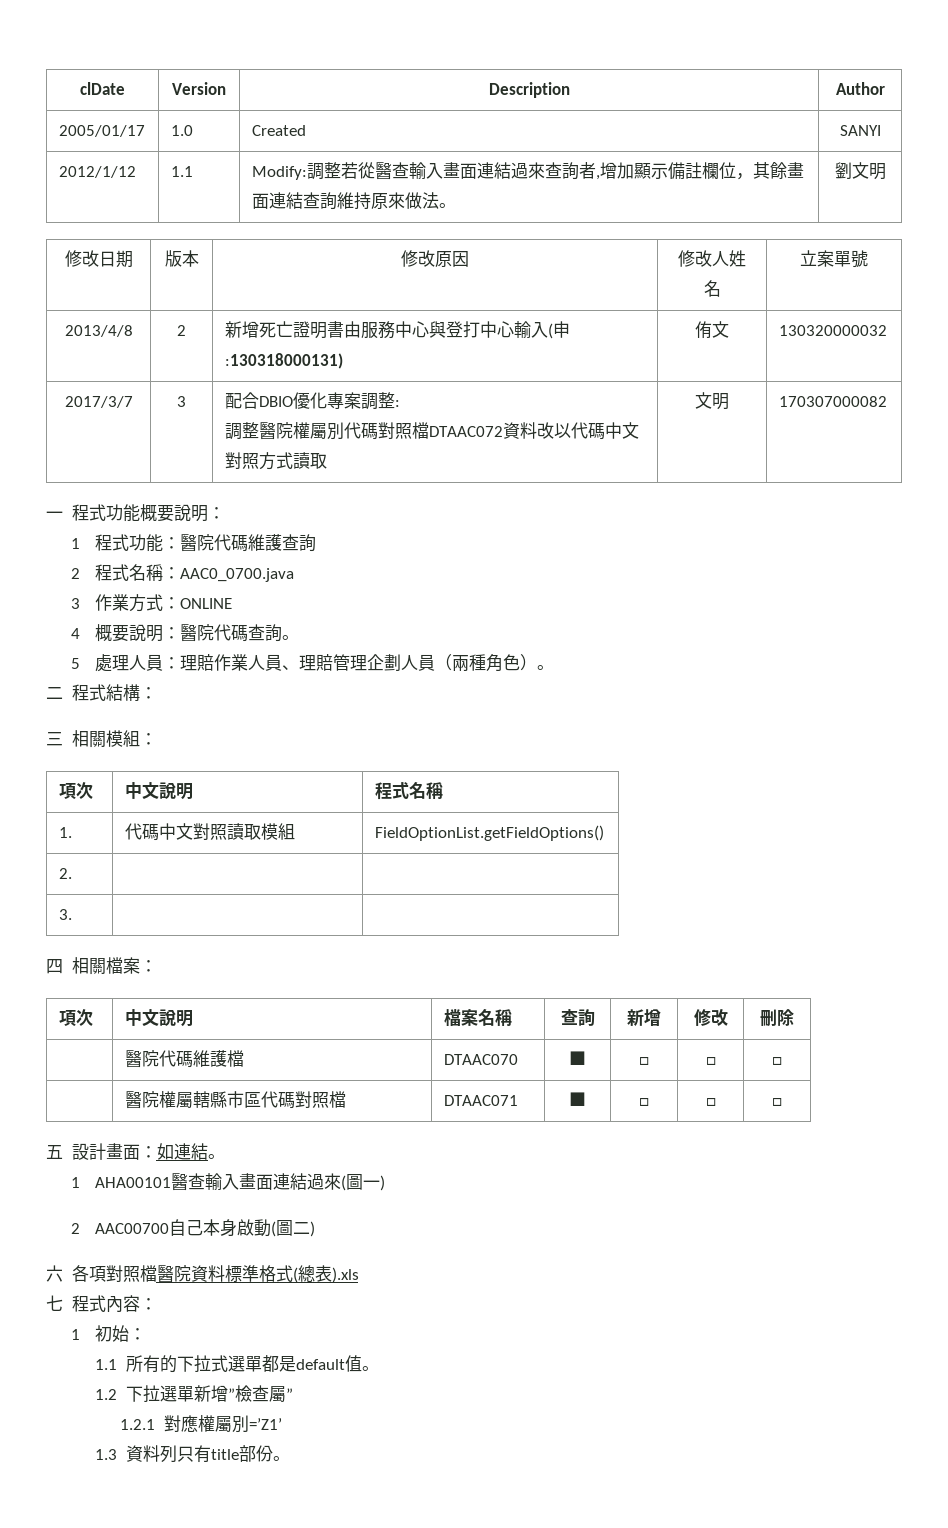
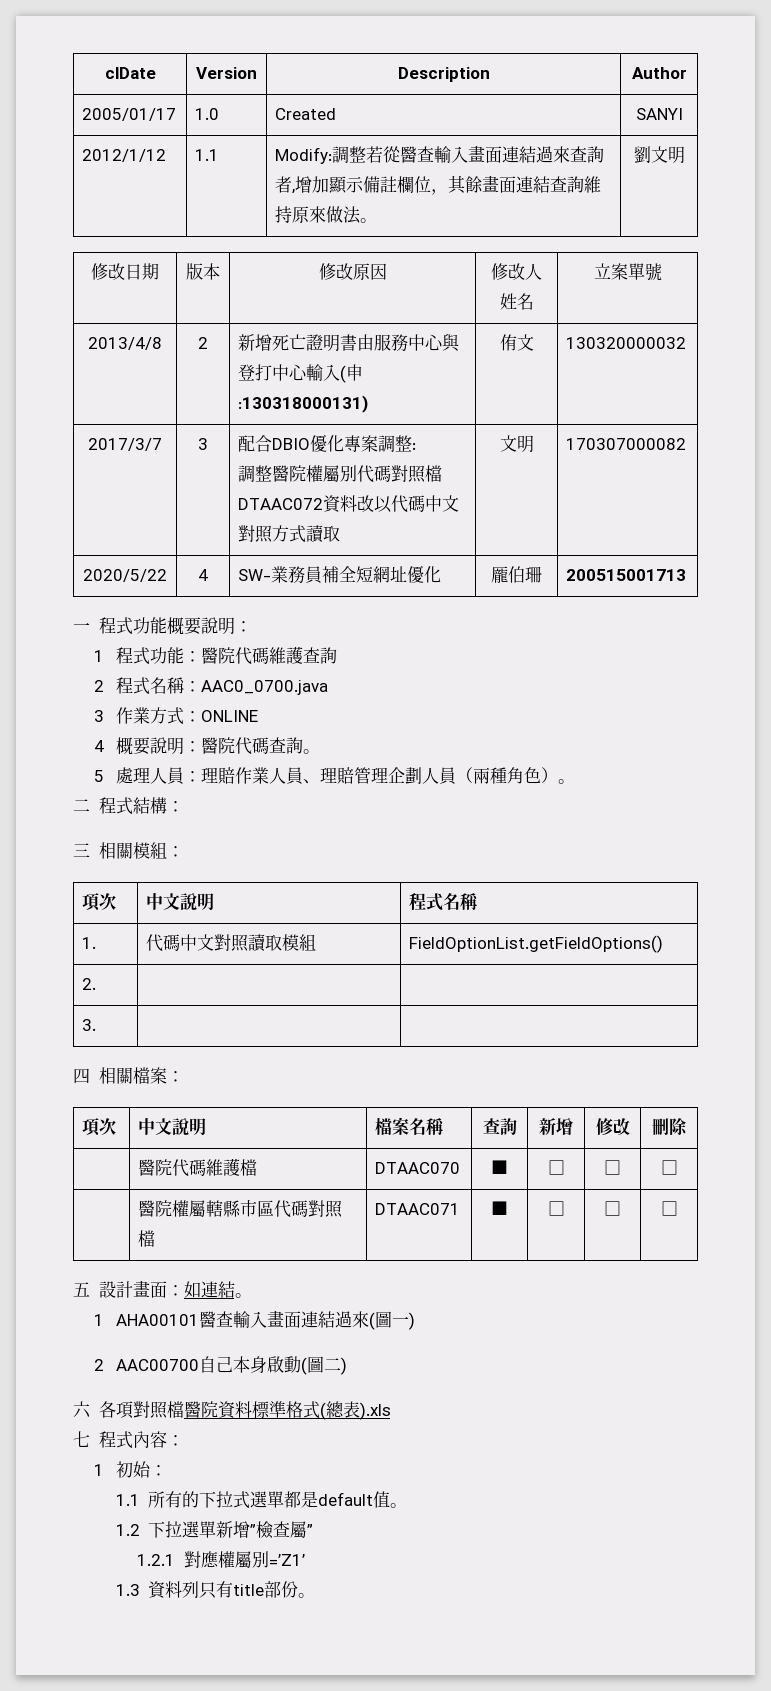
(887, 401) none -> [83,569,167,582] [198,569,208,581] [238,566,442,583] [491,566,542,583] [566,569,687,581] // 2020/5/22 | 4 | SW-業務員補全短網址優化 | 龎伯珊 | 200515001713

